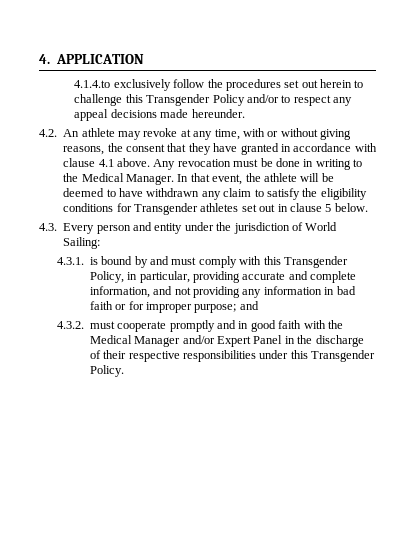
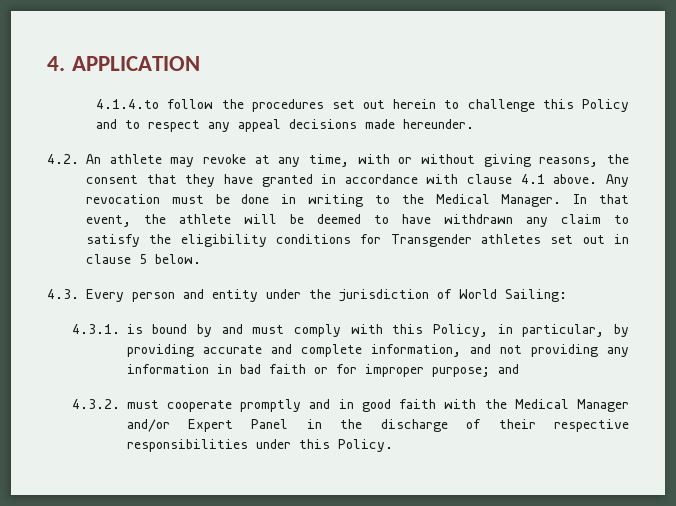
[113,79,171,91] exclusively -> (160, 104) none
[146,94,279,106] Transgender Policy and/or -> [582,99,629,112] [96,119,118,129] Policy and
[283,256,348,268] Transgender -> (424, 329) none
(190, 277) none -> [614,324,630,337] by
[311,350,376,362] Transgender -> (330, 444) none

